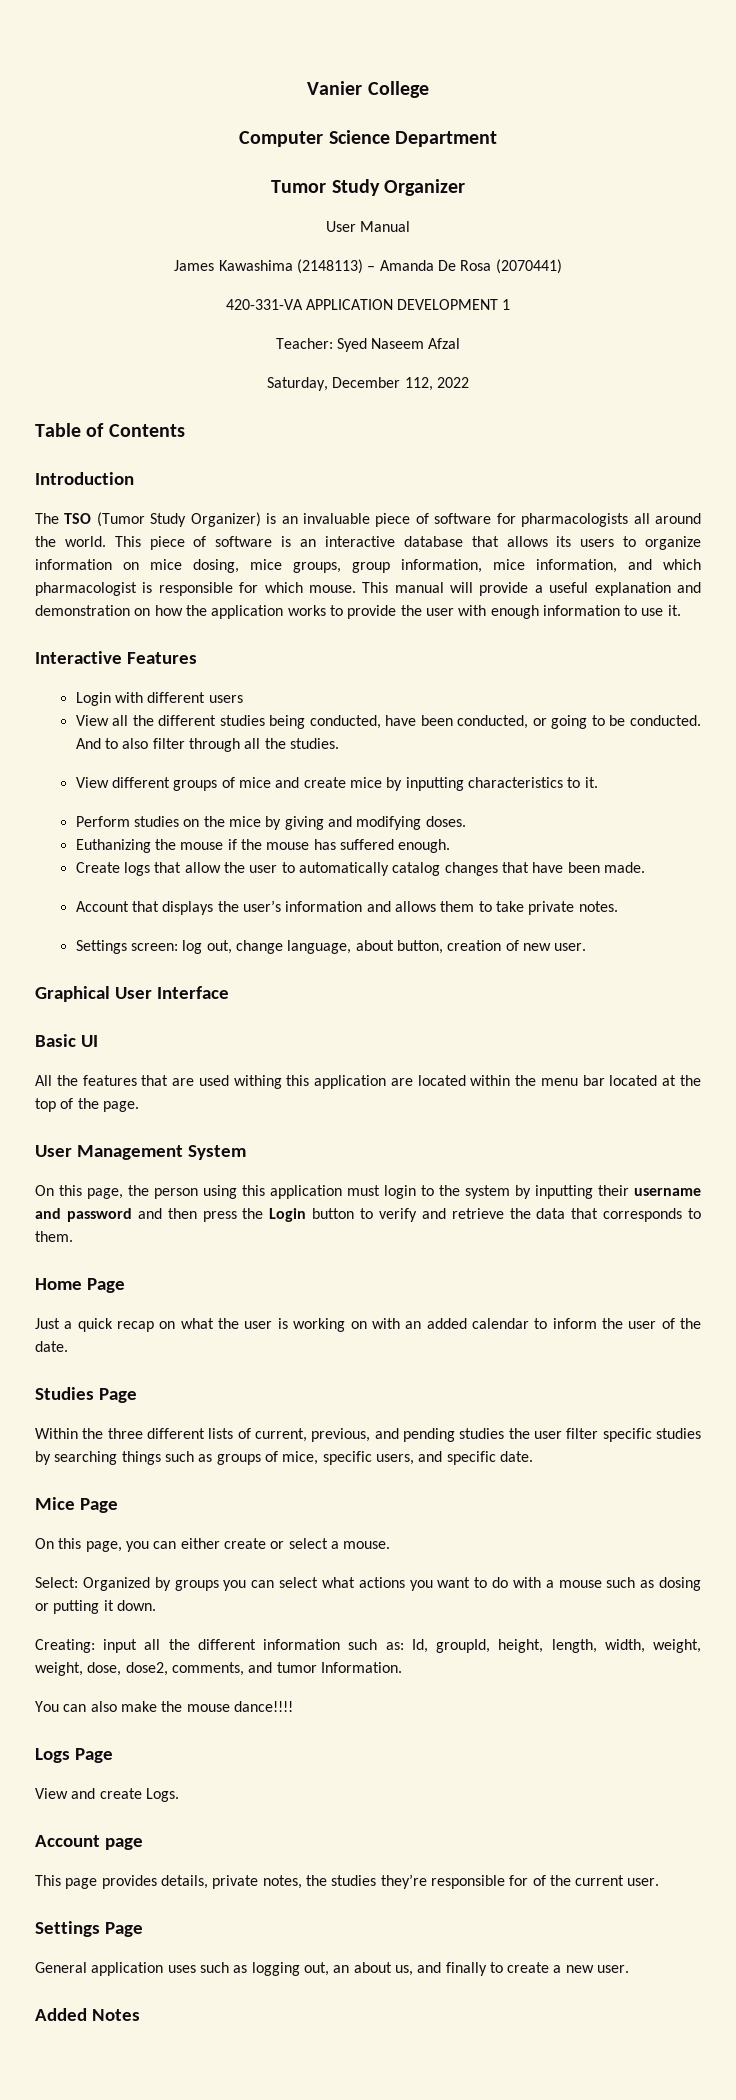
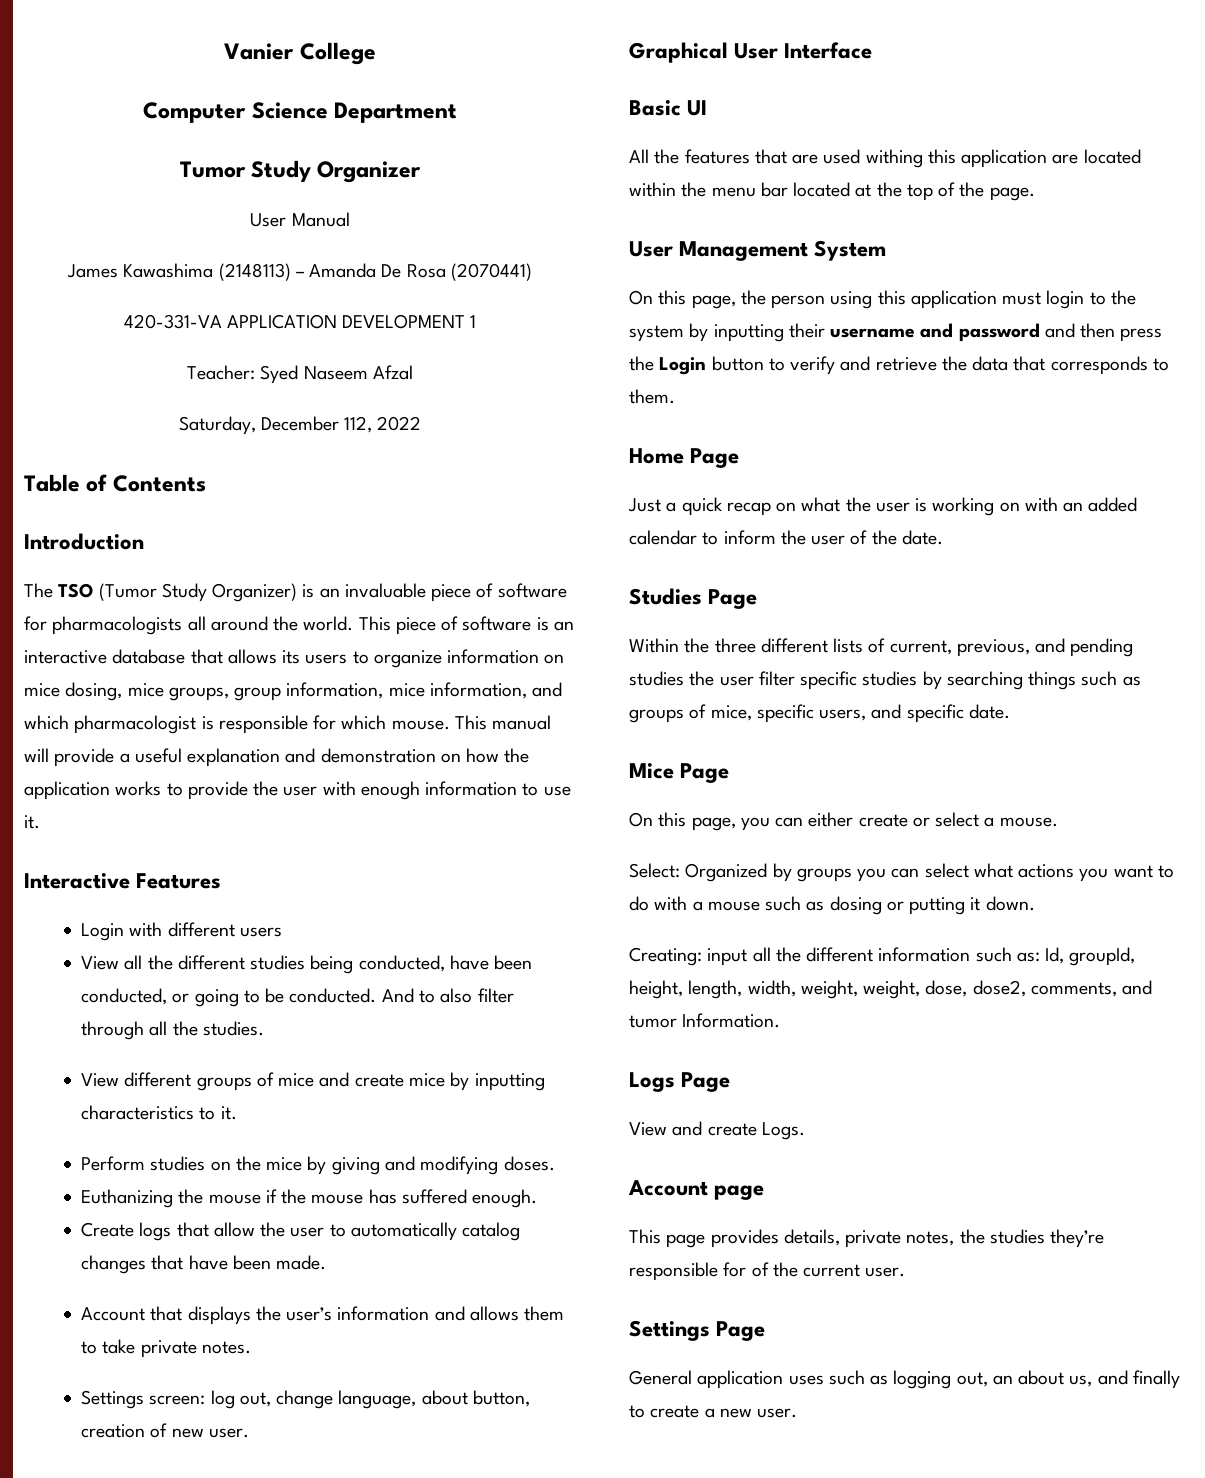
[35,1701,293,1712] // You can also make the mouse dance!!!! -> (781, 1020) none
[35,2008,140,2021] // Added Notes -> (798, 1413) none

